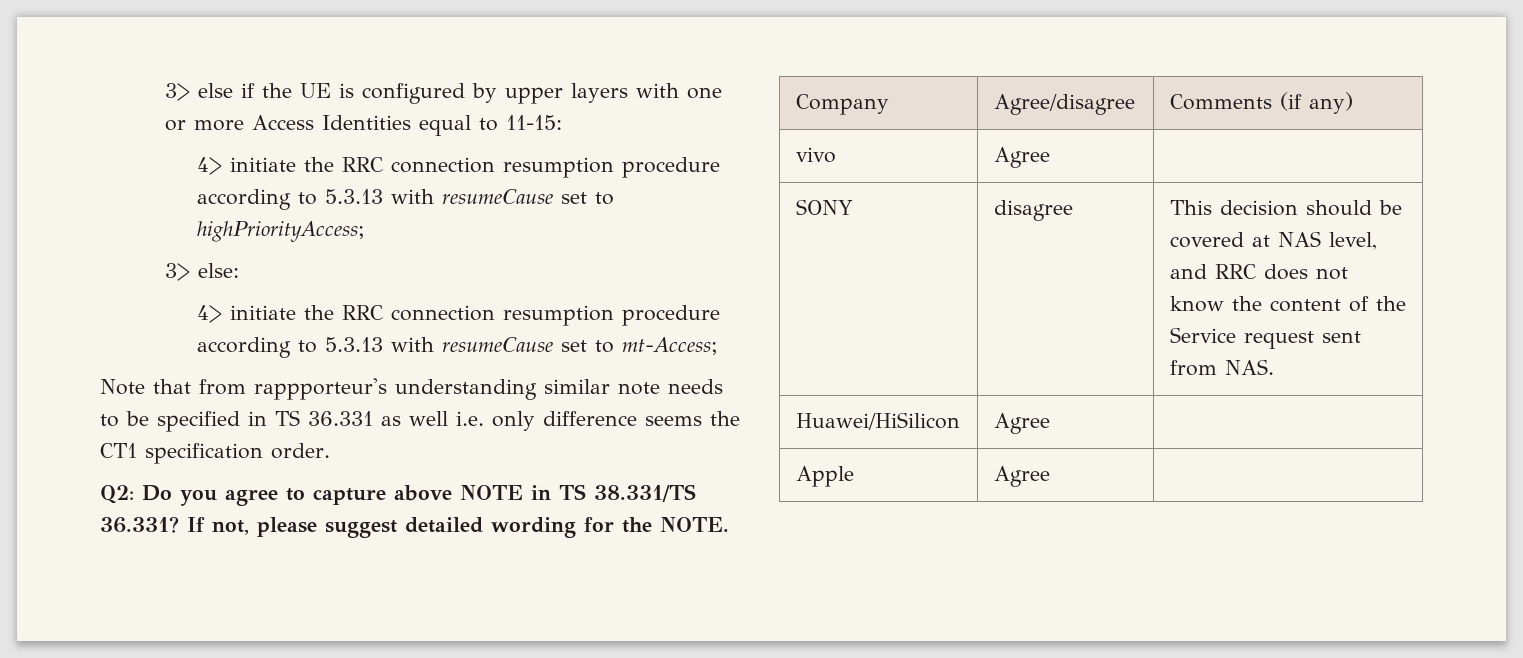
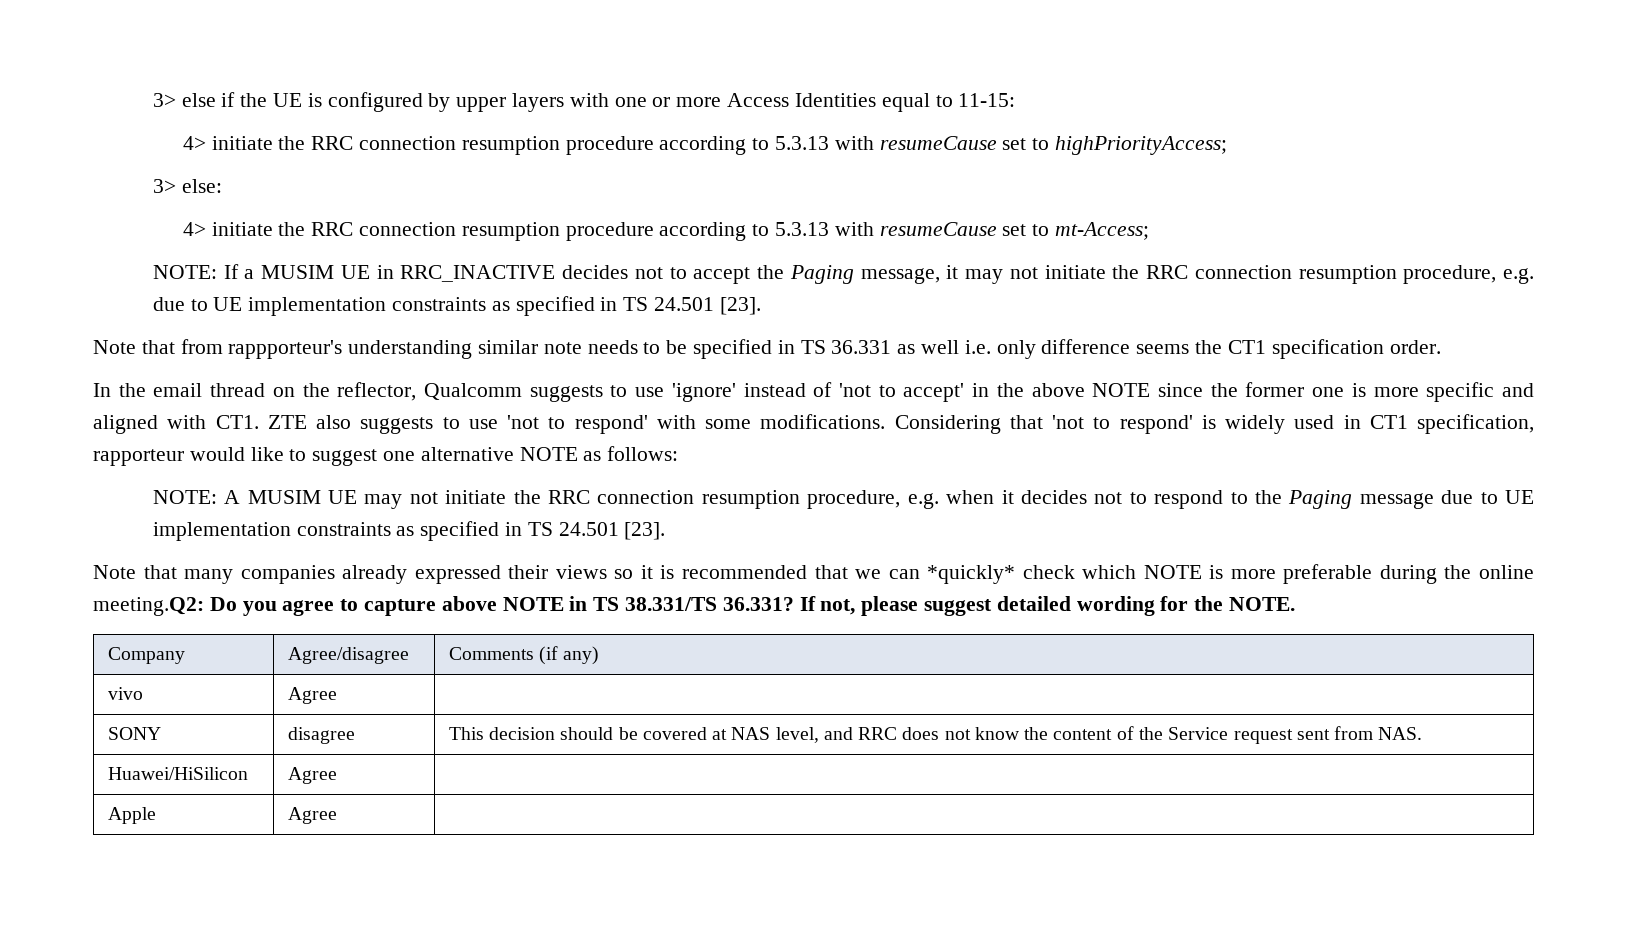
(718, 346) none -> [152,264,1534,284] [152,296,761,316] // NOTE: If a MUSIM UE in RRC_INACTIVE decides not to accept the Paging message, it may not initiate the RRC connection resumption procedure, e.g. due to UE implementation constraints as specified in TS 24.501 [23].
[100,485,134,504] Q2: -> [93,382,1534,402] [93,414,1534,434] [93,446,679,466] [152,490,1534,509] [152,521,666,541] [93,564,1535,584] [93,597,204,616] In the email thread on the reflector, Qualcomm suggests to use 'ignore' instead of 'not to accept' in the above NOTE since the former one is more specific and aligned with CT1. ZTE also suggests to use 'not to respond' with some modifications. Considering that 'not to respond' is widely used in CT1 specification, rapporteur would like to suggest one alternative NOTE as follows: // NOTE: A MUSIM UE may not initiate the RRC connection resumption procedure, e.g. when it decides not to respond to the Paging message due to UE implementation constraints as specified in TS 24.501 [23]. // Note that many companies already expressed their views so it is recommended that we can *quickly* check which NOTE is more preferable during the online meeting.Q2:

